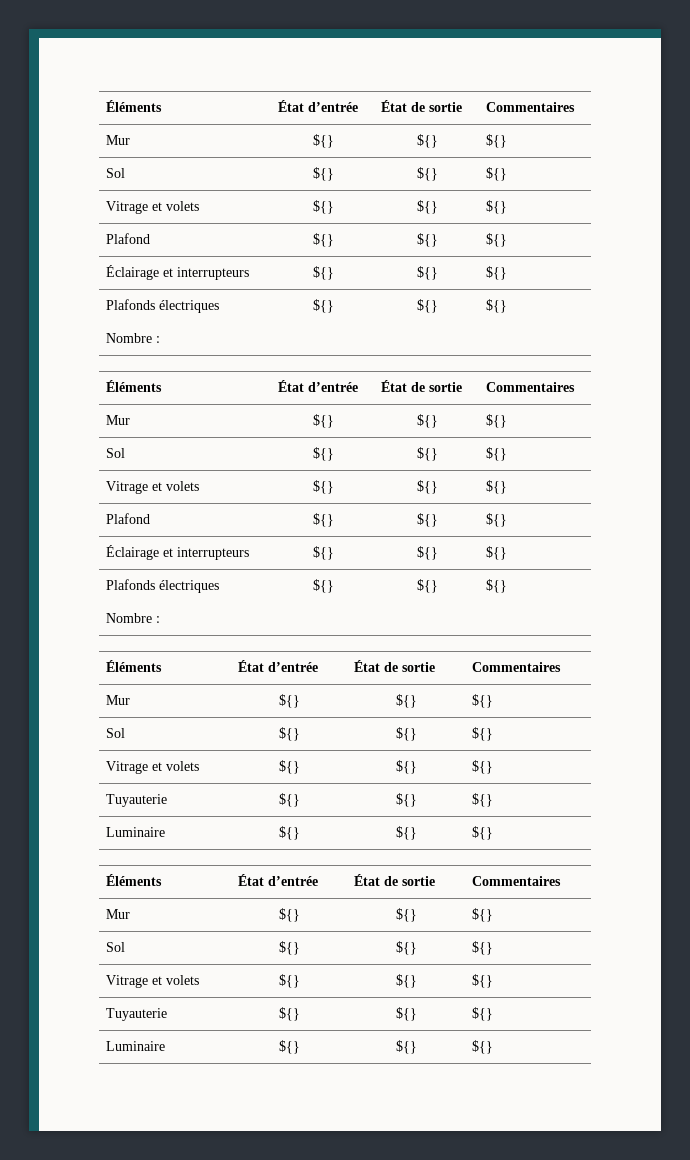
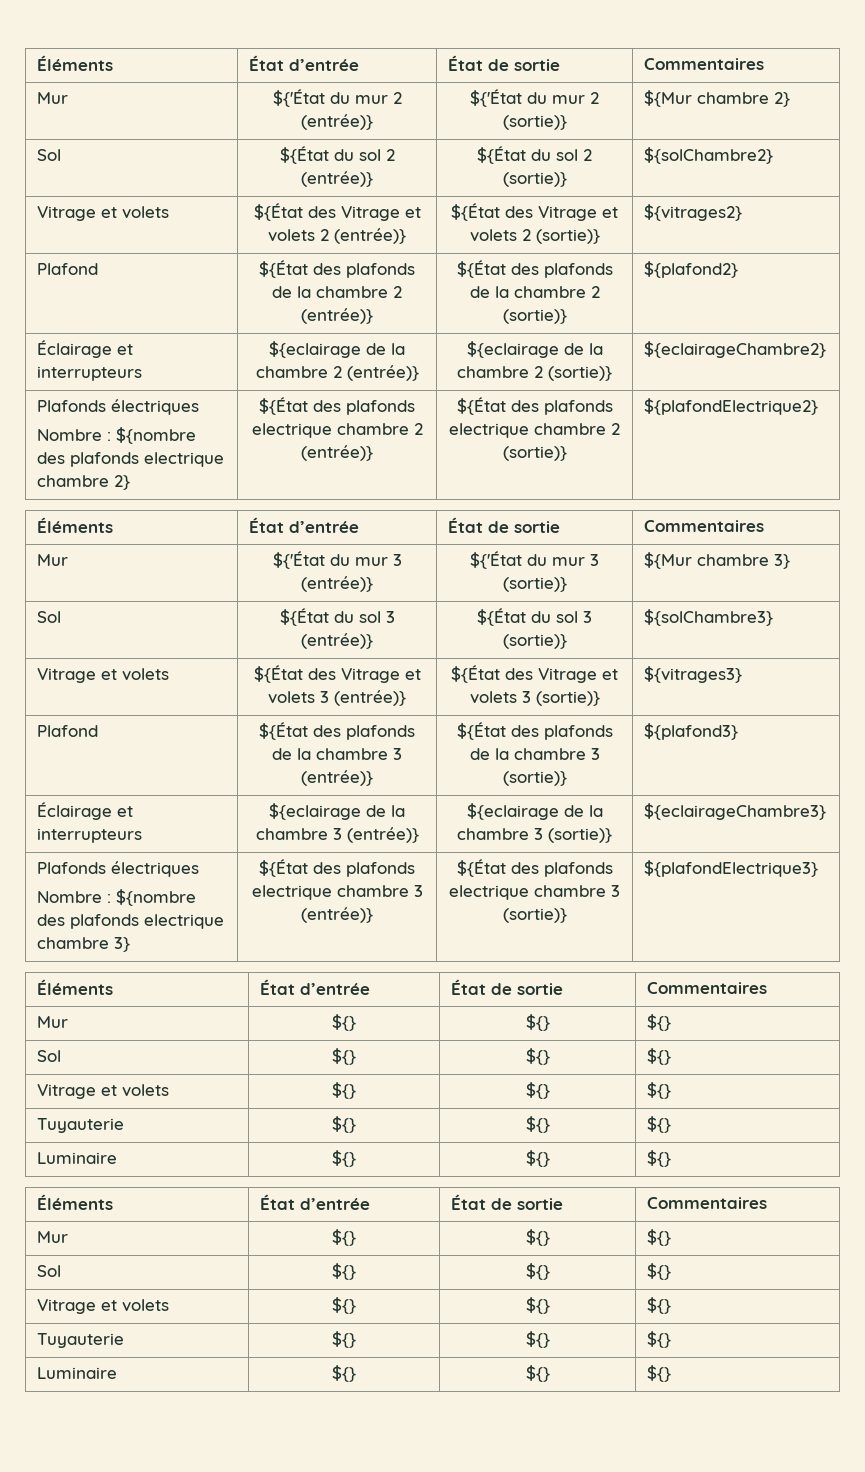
[105,100,162,112] [277,100,358,112] [380,100,462,112] [485,102,575,112] [105,135,130,145] [312,134,334,148] [416,134,438,148] [485,134,507,148] [105,168,125,178] [312,167,334,181] [416,167,438,181] [485,167,507,181] [105,201,199,214] [312,200,334,214] [416,200,438,214] [485,200,507,214] [105,233,150,244] [312,233,334,247] [416,233,438,247] [485,233,507,247] [105,265,249,280] [312,266,334,280] [416,266,438,280] [485,266,507,280] [105,299,219,313] [105,333,160,343] [312,299,334,313] [416,299,438,313] [485,299,507,313] [105,380,162,392] [277,380,358,392] [380,380,462,392] [485,382,575,392] [105,415,130,425] [312,414,334,428] [416,414,438,428] [485,414,507,428] [105,448,125,458] [312,447,334,461] [416,447,438,461] [485,447,507,461] [105,481,199,494] [312,480,334,494] [416,480,438,494] [485,480,507,494] [105,513,150,524] [312,513,334,527] [416,513,438,527] [485,513,507,527] [105,545,249,560] [312,546,334,560] [416,546,438,560] [485,546,507,560] [105,579,219,593] [105,613,160,623] [312,579,334,593] [416,579,438,593] [485,579,507,593] Éléments | État d’entrée | État de sortie | Commentaires // Mur | ${} | ${} | ${} // Sol | ${} | ${} | ${} // Vitrage et volets | ${} | ${} | ${} // Plafond | ${} | ${} | ${} // Éclairage et interrupteurs | ${} | ${} | ${} // Plafonds électriques // Nombre : | ${} | ${} | ${} // Éléments | État d’entrée | État de sortie | Commentaires // Mur | ${} | ${} | ${} // Sol | ${} | ${} | ${} // Vitrage et volets | ${} | ${} | ${} // Plafond | ${} | ${} | ${} // Éclairage et interrupteurs | ${} | ${} | ${} // Plafonds électriques // Nombre : | ${} | ${} | ${} -> [36,55,113,71] [248,55,359,71] [447,55,560,71] [643,58,764,70] [36,92,68,104] [272,89,402,107] [301,114,373,130] [470,89,599,107] [502,115,567,130] [643,90,790,107] [36,149,61,161] [279,146,395,164] [301,171,373,187] [477,146,592,164] [502,172,567,187] [643,147,773,164] [36,206,169,221] [253,203,421,221] [268,228,406,244] [451,203,618,221] [469,229,600,244] [643,204,742,221] [36,263,98,275] [259,260,415,278] [272,286,402,298] [301,308,373,324] [456,260,613,278] [469,286,600,298] [502,309,567,324] [643,261,738,278] [36,340,133,358] [36,366,142,381] [269,341,405,358] [255,365,419,381] [466,341,603,358] [457,366,612,381] [643,341,826,358] [36,399,199,415] [36,427,196,444] [36,452,224,467] [36,475,130,490] [259,397,415,415] [251,423,423,438] [301,445,373,461] [456,397,613,415] [449,423,620,438] [502,446,567,461] [643,398,818,415] [36,517,113,533] [248,517,359,533] [447,517,560,533] [643,520,764,532] [36,554,68,566] [272,551,402,569] [301,576,373,592] [470,551,599,569] [502,577,567,592] [643,552,790,569] [36,611,61,623] [279,608,395,626] [301,633,373,649] [477,608,592,626] [502,634,567,649] [643,609,773,626] [36,668,169,683] [253,665,421,683] [268,690,406,706] [451,665,618,683] [469,691,600,706] [643,666,742,683] [36,725,98,737] [259,722,415,740] [272,748,402,760] [301,770,373,786] [456,722,613,740] [469,748,600,760] [502,771,567,786] [643,723,738,740] [36,802,133,820] [36,828,142,843] [269,803,405,820] [255,827,419,843] [466,803,603,820] [457,828,612,843] [643,803,826,820] [36,861,199,877] [36,889,196,906] [36,914,224,929] [36,937,130,952] [259,859,415,877] [251,885,423,900] [301,907,373,923] [456,859,613,877] [449,885,620,900] [502,908,567,923] [643,860,818,877] Éléments | État d’entrée | État de sortie | Commentaires // Mur | ${'État du mur 2 (entrée)} | ${'État du mur 2 (sortie)} | ${Mur chambre 2} // Sol | ${État du sol 2 (entrée)} | ${État du sol 2 (sortie)} | ${solChambre2} // Vitrage et volets | ${État des Vitrage et volets 2 (entrée)} | ${État des Vitrage et volets 2 (sortie)} | ${vitrages2} // Plafond | ${État des plafonds de la chambre 2 (entrée)} | ${État des plafonds de la chambre 2 (sortie)} | ${plafond2} // Éclairage et interrupteurs | ${eclairage de la chambre 2 (entrée)} | ${eclairage de la chambre 2 (sortie)} | ${eclairageChambre2} // Plafonds électriques // Nombre : ${nombre des plafonds electrique chambre 2} | ${État des plafonds electrique chambre 2 (entrée)} | ${État des plafonds electrique chambre 2 (sortie)} | ${plafondElectrique2} // Éléments | État d’entrée | État de sortie | Commentaires // Mur | ${'État du mur 3 (entrée)} | ${'État du mur 3 (sortie)} | ${Mur chambre 3} // Sol | ${État du sol 3 (entrée)} | ${État du sol 3 (sortie)} | ${solChambre3} // Vitrage et volets | ${État des Vitrage et volets 3 (entrée)} | ${État des Vitrage et volets 3 (sortie)} | ${vitrages3} // Plafond | ${État des plafonds de la chambre 3 (entrée)} | ${État des plafonds de la chambre 3 (sortie)} | ${plafond3} // Éclairage et interrupteurs | ${eclairage de la chambre 3 (entrée)} | ${eclairage de la chambre 3 (sortie)} | ${eclairageChambre3} // Plafonds électriques // Nombre : ${nombre des plafonds electrique chambre 3} | ${État des plafonds electrique chambre 3 (entrée)} | ${État des plafonds electrique chambre 3 (sortie)} | ${plafondElectrique3}

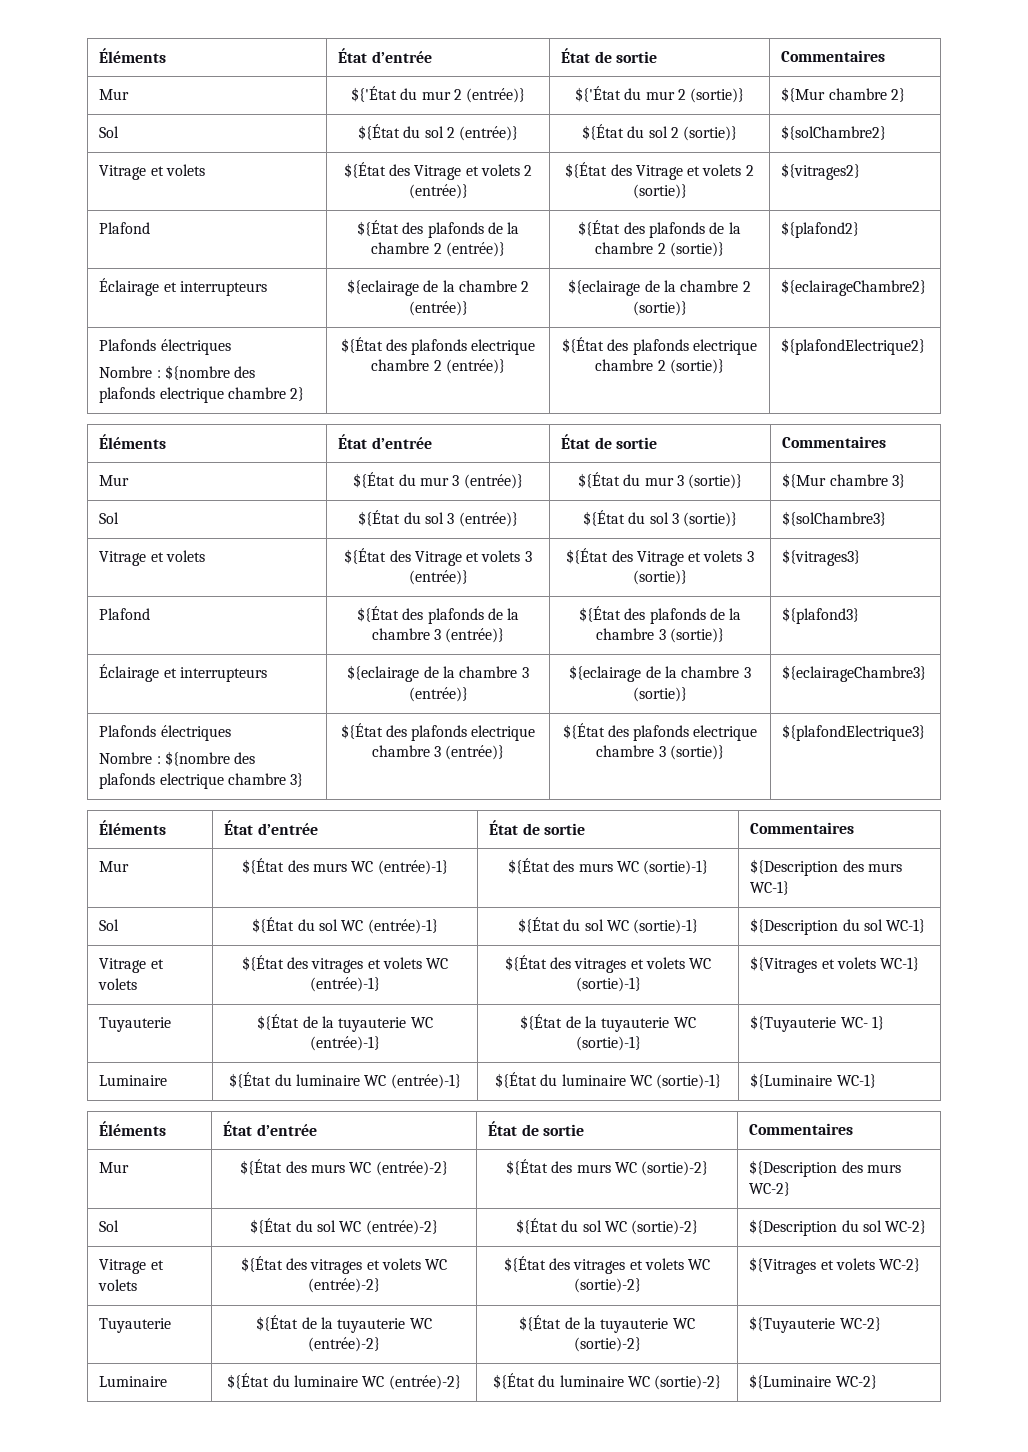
[272,551,325,569] ${'État -> [353,472,396,488] ${État
[470,551,522,569] ${'État -> [577,472,620,488] ${État
[332,1014,356,1031] [525,1014,550,1031] [646,1014,671,1031] [36,1050,61,1062] [332,1048,356,1065] [525,1048,550,1065] [646,1048,671,1065] [36,1084,169,1099] [332,1082,356,1099] [525,1082,550,1099] [646,1082,671,1099] [36,1118,124,1133] [332,1116,356,1133] [525,1116,550,1133] [646,1116,671,1133] [36,1152,117,1164] [332,1150,356,1167] [525,1150,550,1167] [646,1150,671,1167] [36,1194,113,1210] [259,1194,370,1210] [450,1194,563,1210] [646,1197,767,1209] [36,1231,68,1243] [332,1229,356,1246] [525,1229,550,1246] [646,1229,671,1246] [36,1265,61,1277] [332,1263,356,1280] [525,1263,550,1280] [646,1263,671,1280] [36,1299,169,1314] [332,1297,356,1314] [525,1297,550,1314] [646,1297,671,1314] [36,1333,124,1348] [332,1331,356,1348] [525,1331,550,1348] [646,1331,671,1348] [36,1367,117,1379] [332,1365,356,1382] [525,1365,550,1382] [646,1365,671,1382] ${} | ${} | ${} // Sol | ${} | ${} | ${} // Vitrage et volets | ${} | ${} | ${} // Tuyauterie | ${} | ${} | ${} // Luminaire | ${} | ${} | ${} // Éléments | État d’entrée | État de sortie | Commentaires // Mur | ${} | ${} | ${} // Sol | ${} | ${} | ${} // Vitrage et volets | ${} | ${} | ${} // Tuyauterie | ${} | ${} | ${} // Luminaire | ${} | ${} | ${} -> [242,858,448,875] [507,858,709,875] [750,859,902,876] [750,881,790,895] [99,919,120,931] [252,917,438,934] [517,917,699,934] [750,918,926,935] [99,958,164,973] [98,978,138,990] [241,955,449,973] [310,977,380,992] [504,955,712,973] [575,977,641,992] [750,956,920,973] [99,1017,172,1032] [257,1014,433,1032] [310,1036,380,1051] [520,1014,696,1032] [575,1036,641,1051] [750,1015,884,1032] [99,1075,168,1086] [229,1072,461,1089] [494,1072,722,1089] [750,1073,876,1088] [99,1121,167,1136] [223,1121,317,1136] [488,1121,584,1136] [749,1123,854,1135] [99,1162,130,1173] [240,1159,448,1176] [505,1159,709,1176] [749,1160,901,1177] [749,1182,791,1196] [99,1220,120,1232] [250,1218,438,1235] [515,1218,699,1235] [749,1219,927,1236] [99,1259,164,1274] [98,1279,138,1291] [240,1256,448,1274] [308,1278,380,1293] [503,1256,711,1274] [573,1278,641,1293] [749,1257,921,1274] [99,1318,172,1333] [256,1315,432,1333] [308,1337,380,1352] [519,1315,695,1333] [573,1337,641,1352] [749,1316,881,1333] [99,1376,168,1387] [227,1373,461,1390] [492,1373,722,1390] [749,1374,877,1389] ${État des murs WC (entrée)-1} | ${État des murs WC (sortie)-1} | ${Description des murs WC-1} // Sol | ${État du sol WC (entrée)-1} | ${État du sol WC (sortie)-1} | ${Description du sol WC-1} // Vitrage et volets | ${État des vitrages et volets WC (entrée)-1} | ${État des vitrages et volets WC (sortie)-1} | ${Vitrages et volets WC-1} // Tuyauterie | ${État de la tuyauterie WC (entrée)-1} | ${État de la tuyauterie WC (sortie)-1} | ${Tuyauterie WC- 1} // Luminaire | ${État du luminaire WC (entrée)-1} | ${État du luminaire WC (sortie)-1} | ${Luminaire WC-1} // Éléments | État d’entrée | État de sortie | Commentaires // Mur | ${État des murs WC (entrée)-2} | ${État des murs WC (sortie)-2} | ${Description des murs WC-2} // Sol | ${État du sol WC (entrée)-2} | ${État du sol WC (sortie)-2} | ${Description du sol WC-2} // Vitrage et volets | ${État des vitrages et volets WC (entrée)-2} | ${État des vitrages et volets WC (sortie)-2} | ${Vitrages et volets WC-2} // Tuyauterie | ${État de la tuyauterie WC (entrée)-2} | ${État de la tuyauterie WC (sortie)-2} | ${Tuyauterie WC-2} // Luminaire | ${État du luminaire WC (entrée)-2} | ${État du luminaire WC (sortie)-2} | ${Luminaire WC-2}

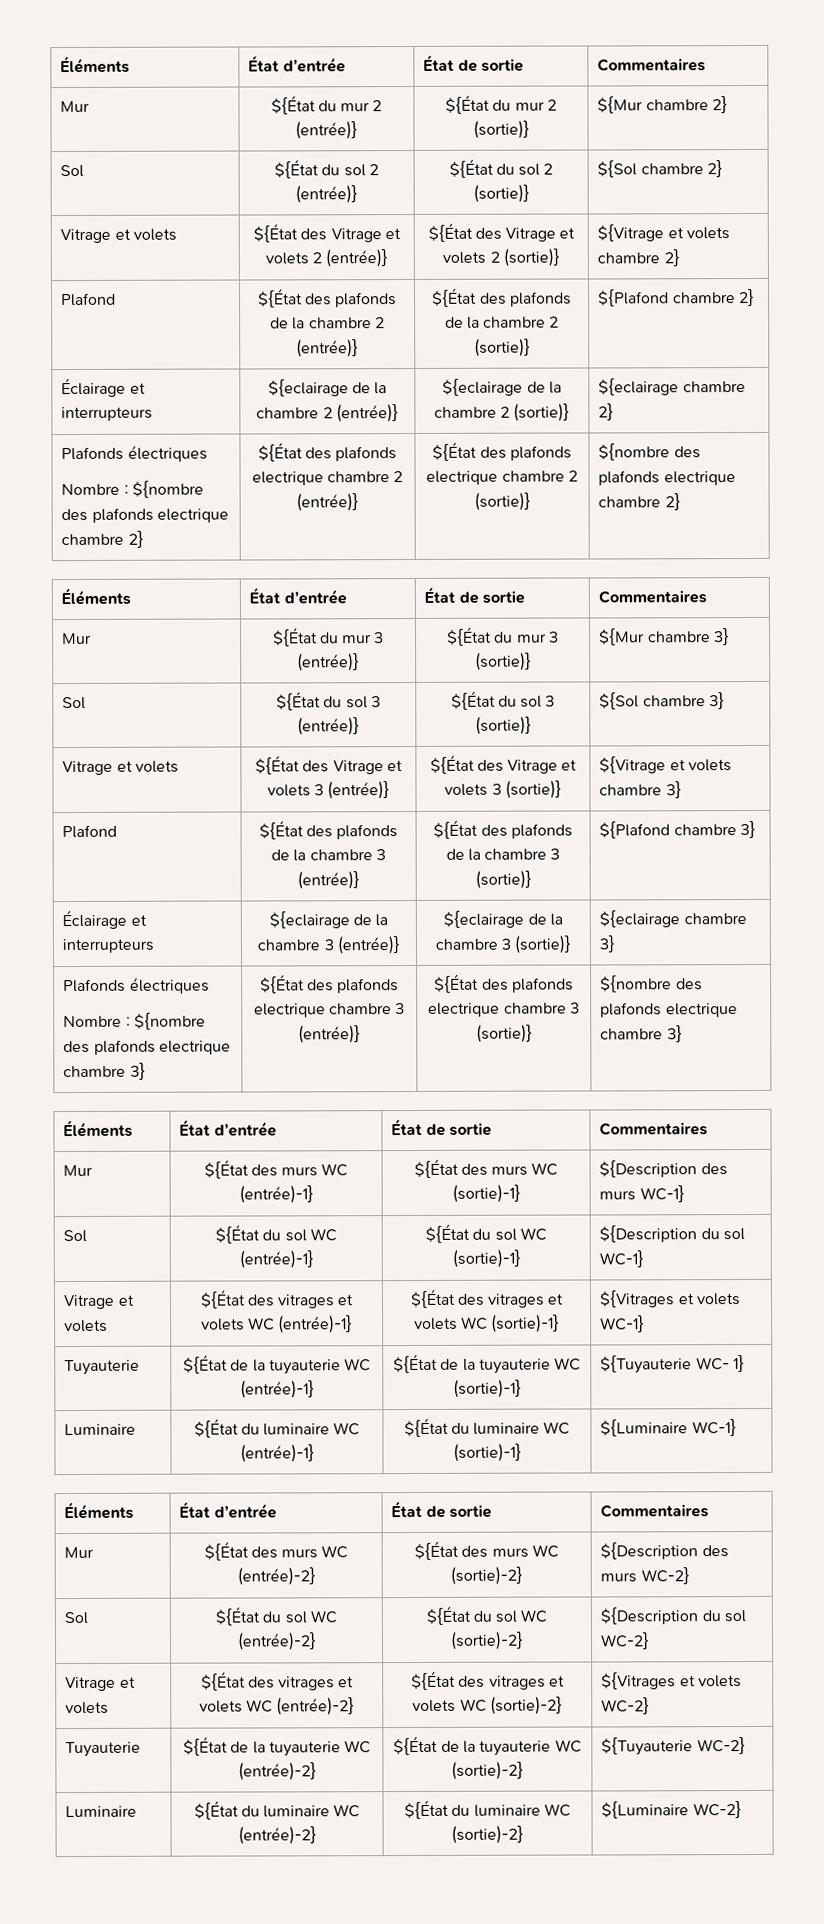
[99,48,167,63] [338,48,432,63] [561,48,657,63] [781,50,886,62] [99,89,130,100] [350,86,397,102] Éléments | État d’entrée | État de sortie | Commentaires // Mur | ${'État -> [60,55,131,74] [248,55,346,73] [423,54,525,72] [597,58,707,72] [60,100,91,113] [270,95,316,115] Éléments | État d’entrée | État de sortie | Commentaires // Mur | ${État
[574,86,621,102] ${'État -> [445,94,491,114] ${État
[781,125,887,140] ${solChambre2} -> [597,160,724,178] ${Sol chambre 2}
[781,163,861,180] ${vitrages2} -> [597,224,731,242] [597,249,680,267] ${Vitrage et volets chambre 2}
[781,221,860,238] ${plafond2} -> [598,288,756,307] ${Plafond chambre 2}
[781,279,927,296] ${eclairageChambre2} -> [598,378,746,396] [598,403,615,421] ${eclairage chambre 2}
[781,338,926,355] ${plafondElectrique2} -> [598,443,701,461] [598,470,736,486] [598,493,681,511] ${nombre des plafonds electrique chambre 2}
[782,511,887,526] ${solChambre3} -> [599,692,726,710] ${Sol chambre 3}
[782,549,861,566] ${vitrages3} -> [599,756,733,774] [599,781,682,799] ${Vitrage et volets chambre 3}
[782,607,860,624] ${plafond3} -> [599,820,757,839] ${Plafond chambre 3}
[782,665,927,682] ${eclairageChambre3} -> [599,910,747,928] [599,935,616,953] ${eclairage chambre 3}
[782,724,926,741] ${plafondElectrique3} -> [600,975,703,993] [600,1002,738,1018] [600,1025,683,1043] ${nombre des plafonds electrique chambre 3}

